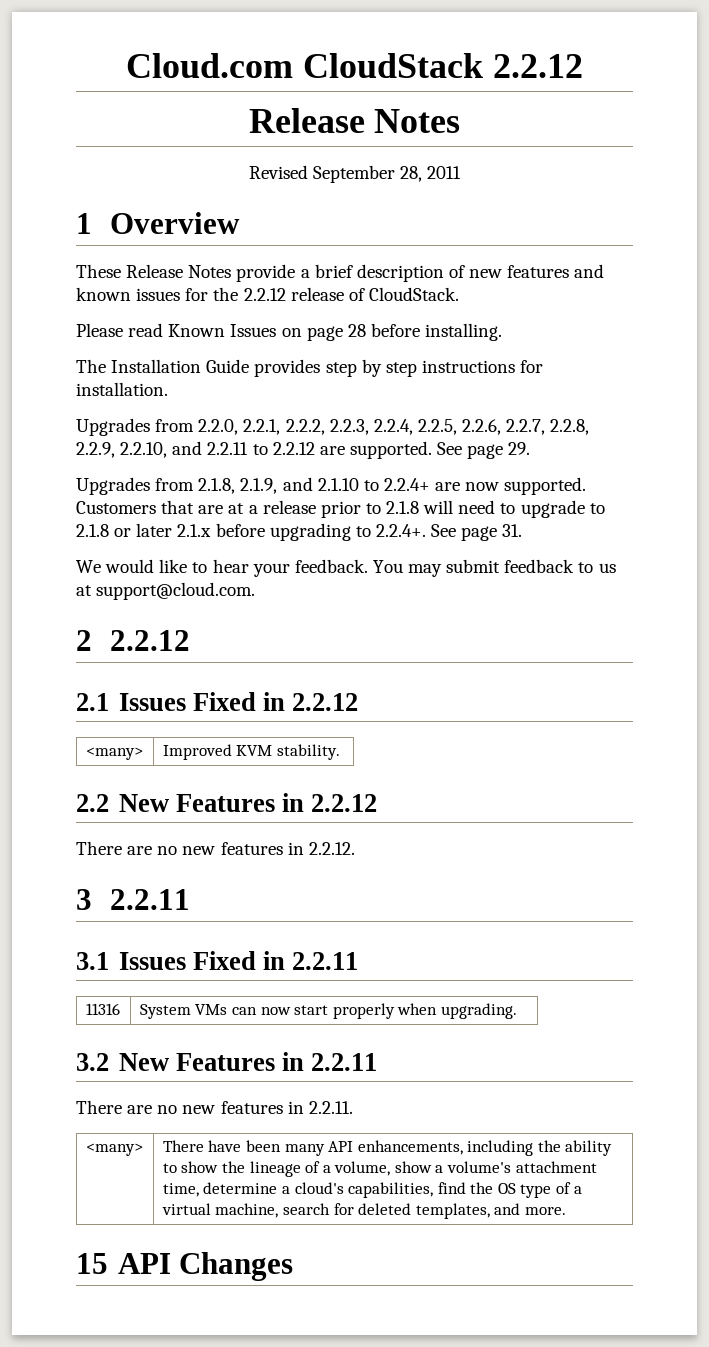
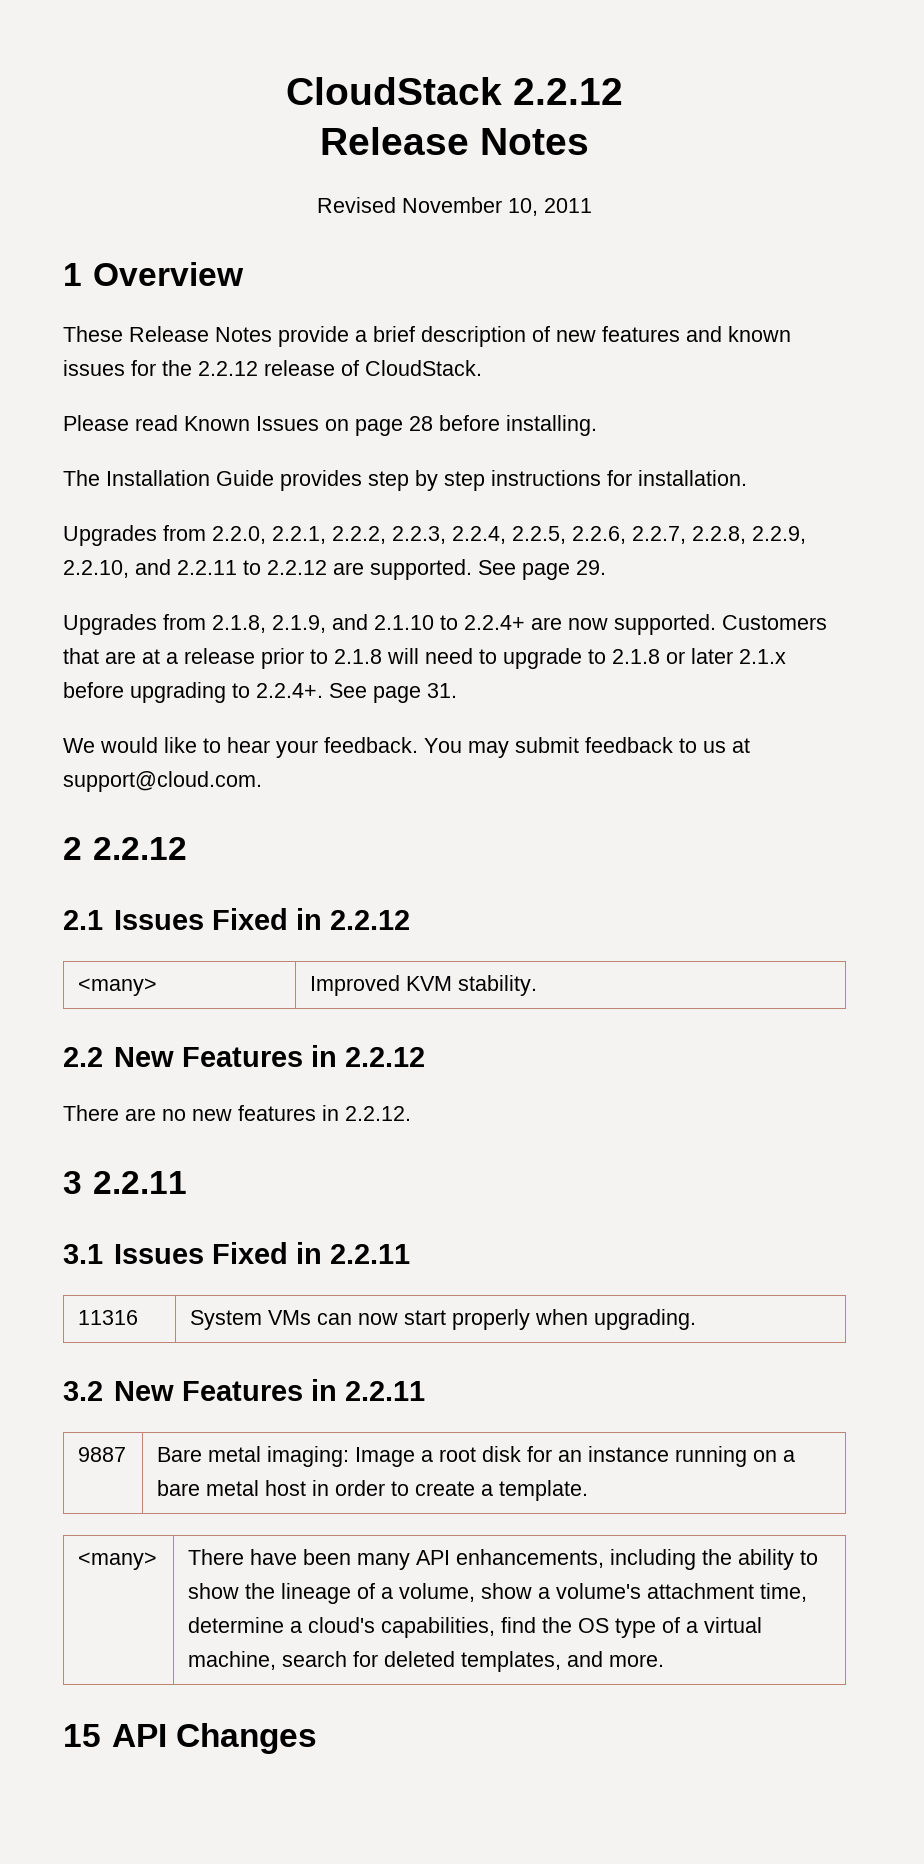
[126,53,294,78] Cloud.com -> (286, 91) none
[312,165,423,183] September 28, -> [402,197,538,216] November 10,
[76,1100,353,1114] // There are no new features in 2.2.11. -> [78,1447,127,1462] [157,1446,796,1467] [157,1480,589,1501] // 9887 | Bare metal imaging: Image a root disk for an instance running on a bare metal host in order to create a template.

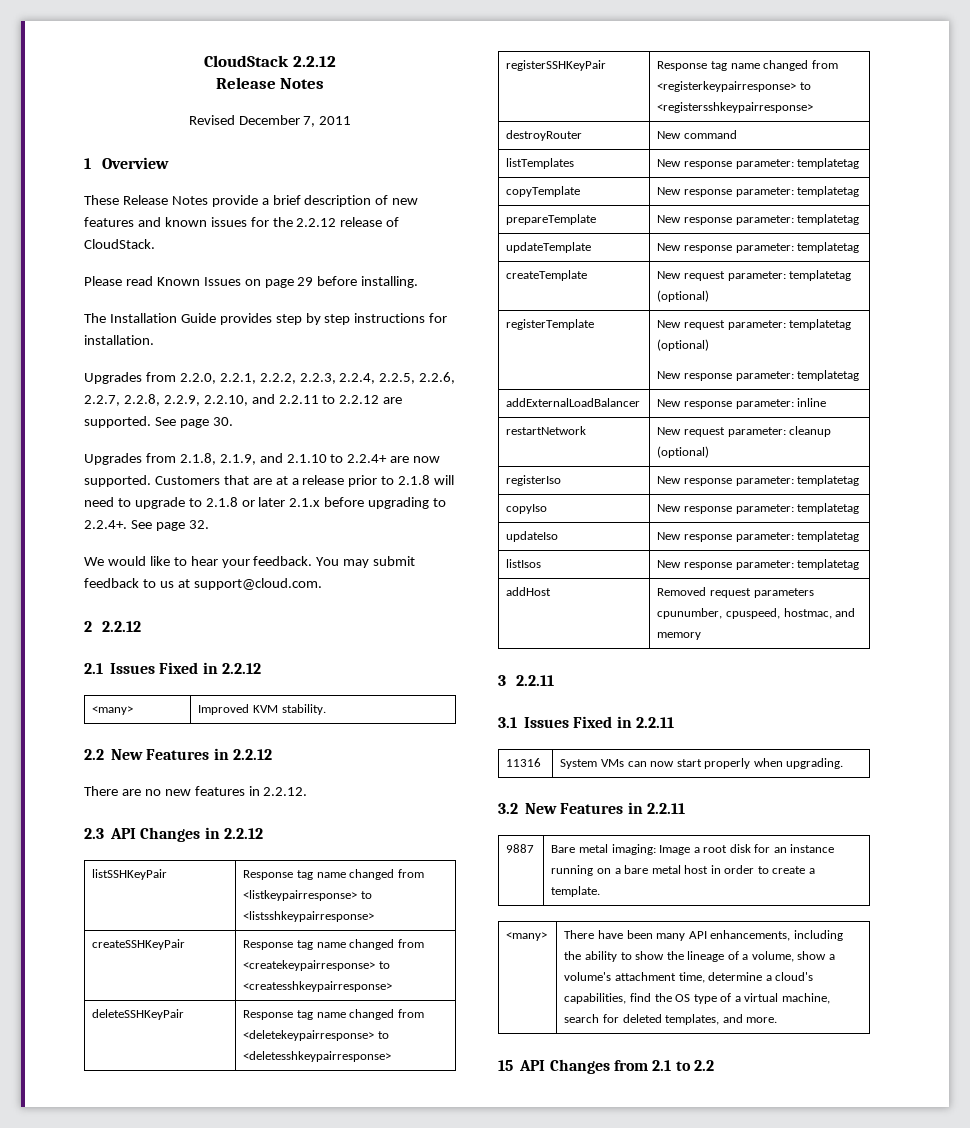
[402,197,538,216] November 10, -> [238,115,316,127] December 7,
[409,416,433,431] 28 -> [297,277,314,286] 29
[576,560,606,575] 29. -> [212,417,233,426] 30.
[427,683,457,698] 31. -> [188,520,209,529] 32.
(411, 1113) none -> [84,827,263,842] [92,869,168,880] [243,869,424,880] [243,890,372,901] [243,911,375,922] [92,939,186,950] [243,939,424,950] [243,960,390,971] [243,981,393,992] [92,1009,185,1020] [243,1009,424,1020] [243,1030,389,1041] [243,1051,392,1062] [506,60,607,71] [657,60,838,71] [657,81,811,92] [657,102,814,113] [506,130,583,141] [657,130,737,139] [506,158,575,169] [657,158,860,169] [506,186,581,197] [657,186,860,197] [506,214,597,225] [657,214,860,225] [506,242,592,253] [657,242,860,253] [506,270,588,281] [657,270,852,281] [657,290,710,302] [506,319,595,330] [657,319,852,330] [657,339,710,351] [657,370,860,381] [506,398,641,407] [657,398,827,409] [506,426,587,435] [657,426,832,437] [657,446,710,458] [506,475,562,486] [657,475,860,486] [506,504,548,514] [657,503,860,514] [506,531,559,542] [657,531,860,542] [506,559,542,568] [657,559,860,570] [506,587,552,596] [657,587,814,598] [657,608,856,619] [657,632,702,640] // 2.3 API Changes in 2.2.12 // listSSHKeyPair | Response tag name changed from <listkeypairresponse> to <listsshkeypairresponse> // createSSHKeyPair | Response tag name changed from <createkeypairresponse> to <createsshkeypairresponse> // deleteSSHKeyPair | Response tag name changed from <deletekeypairresponse> to <deletesshkeypairresponse> // registerSSHKeyPair | Response tag name changed from <registerkeypairresponse> to <registersshkeypairresponse> // destroyRouter | New command // listTemplates | New response parameter: templatetag // copyTemplate | New response parameter: templatetag // prepareTemplate | New response parameter: templatetag // updateTemplate | New response parameter: templatetag // createTemplate | New request parameter: templatetag (optional) // registerTemplate | New request parameter: templatetag (optional) // New response parameter: templatetag // addExternalLoadBalancer | New response parameter: inline // restartNetwork | New request parameter: cleanup (optional) // registerIso | New response parameter: templatetag // copyIso | New response parameter: templatetag // updateIso | New response parameter: templatetag // listIsos | New response parameter: templatetag // addHost | Removed request parameters cpunumber, cpuspeed, hostmac, and memory
(317, 1738) none -> [613,1060,714,1071] from 2.1 to 2.2

